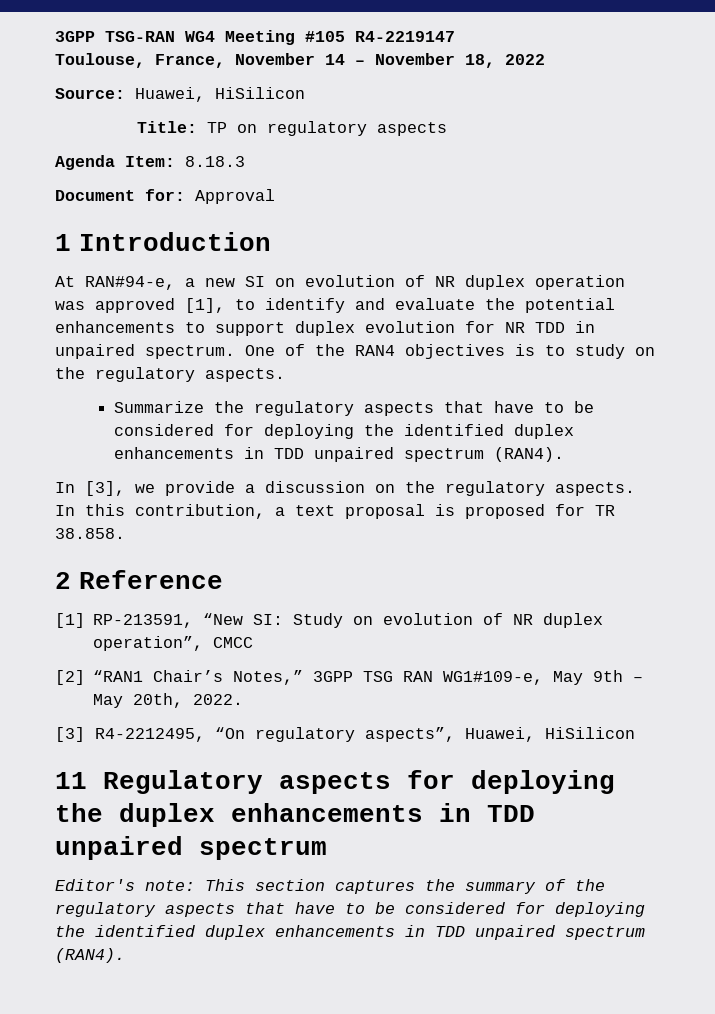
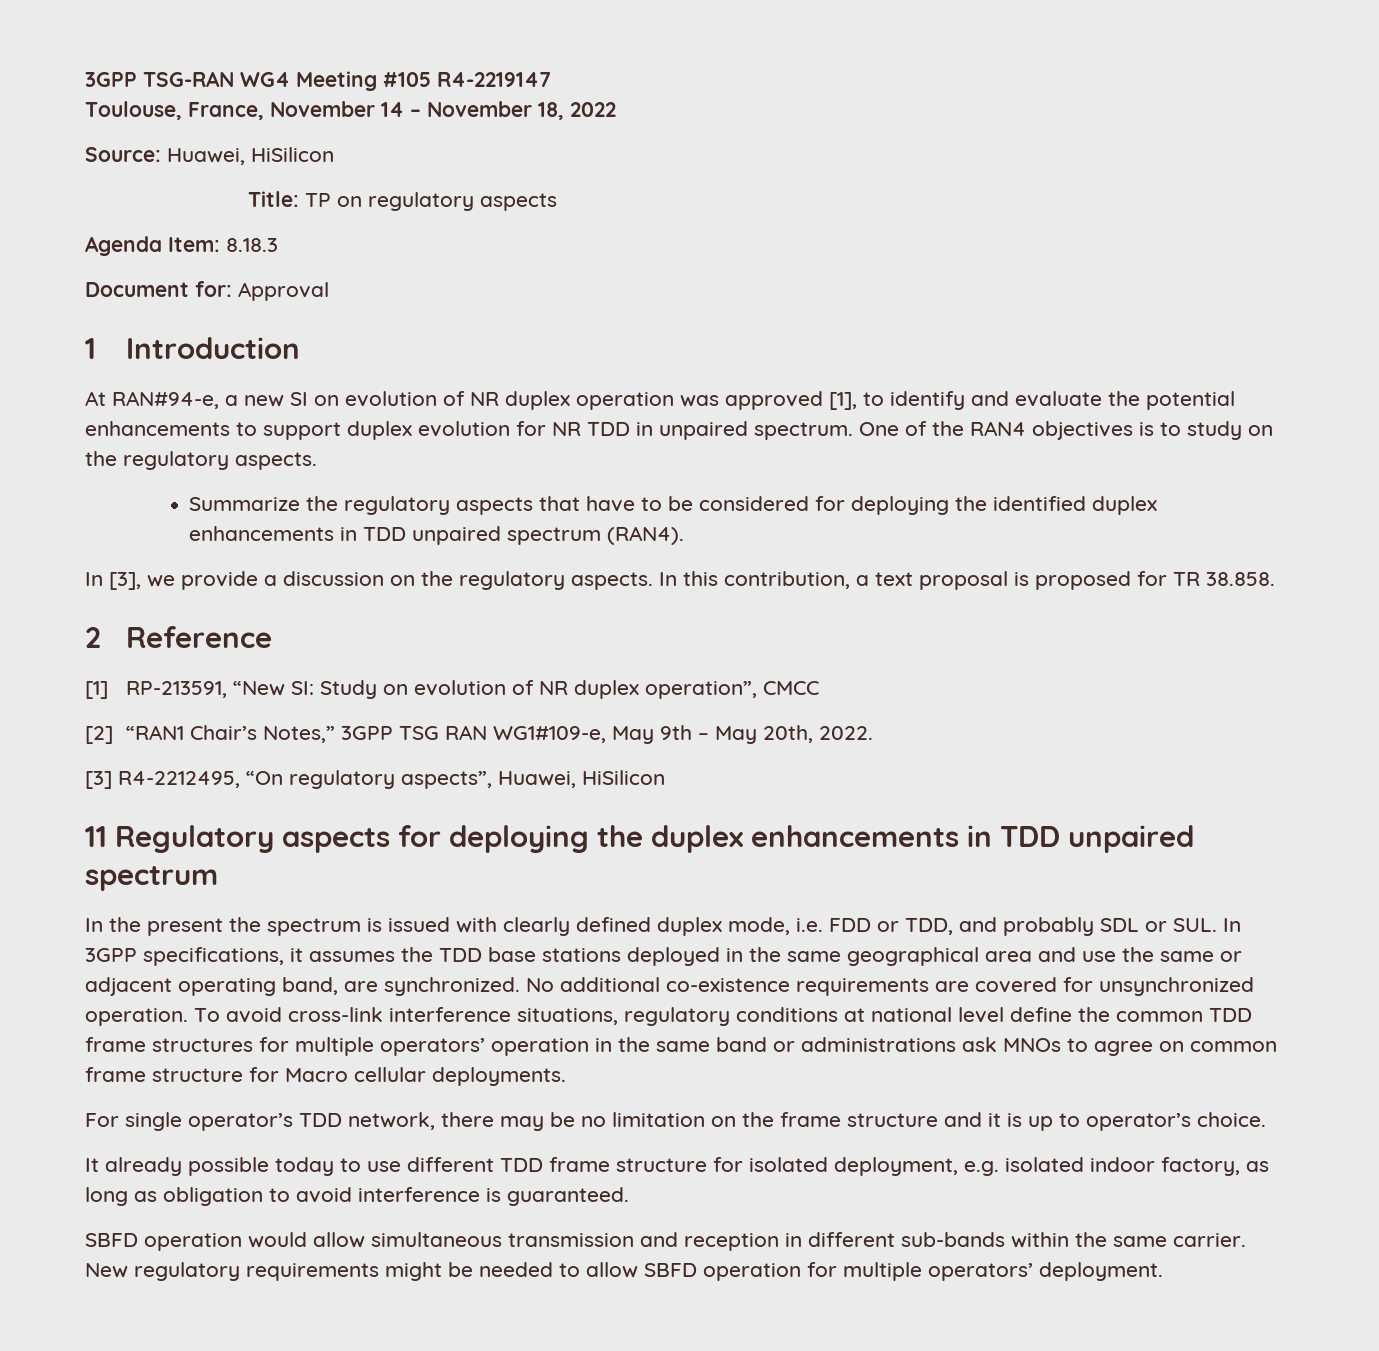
[55,879,605,894] [55,902,645,917] [55,925,645,940] [55,948,125,963] Editor's note: This section captures the summary of the regulatory aspects that have to be considered for deploying the identified duplex enhancements in TDD unpaired spectrum (RAN4). -> [85,917,1241,936] [85,947,1242,966] [85,977,1254,996] [85,1007,1252,1026] [85,1037,1277,1056] [85,1067,566,1086] [85,1112,1266,1131] [85,1157,1269,1176] [85,1187,629,1206] [85,1232,1246,1251] [85,1262,1163,1281] In the present the spectrum is issued with clearly defined duplex mode, i.e. FDD or TDD, and probably SDL or SUL. In 3GPP specifications, it assumes the TDD base stations deployed in the same geographical area and use the same or adjacent operating band, are synchronized. No additional co-existence requirements are covered for unsynchronized operation. To avoid cross-link interference situations, regulatory conditions at national level define the common TDD frame structures for multiple operators’ operation in the same band or administrations ask MNOs to agree on common frame structure for Macro cellular deployments. // For single operator’s TDD network, there may be no limitation on the frame structure and it is up to operator’s choice. // It already possible today to use different TDD frame structure for isolated deployment, e.g. isolated indoor factory, as long as obligation to avoid interference is guaranteed. // SBFD operation would allow simultaneous transmission and reception in different sub-bands within the same carrier. New regulatory requirements might be needed to allow SBFD operation for multiple operators’ deployment.

